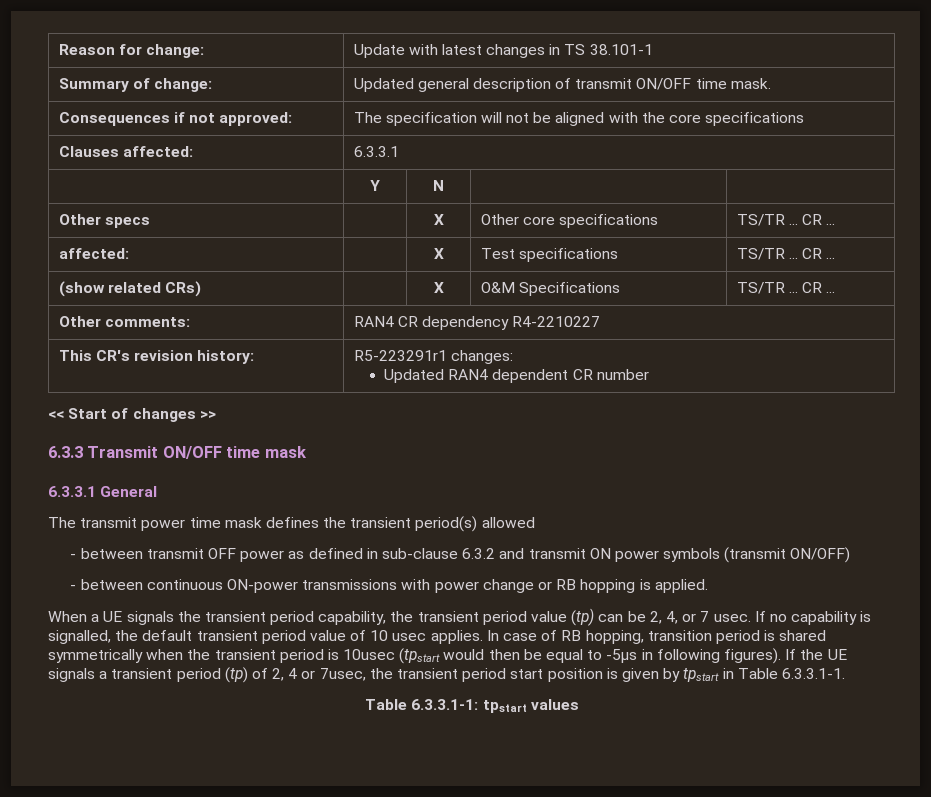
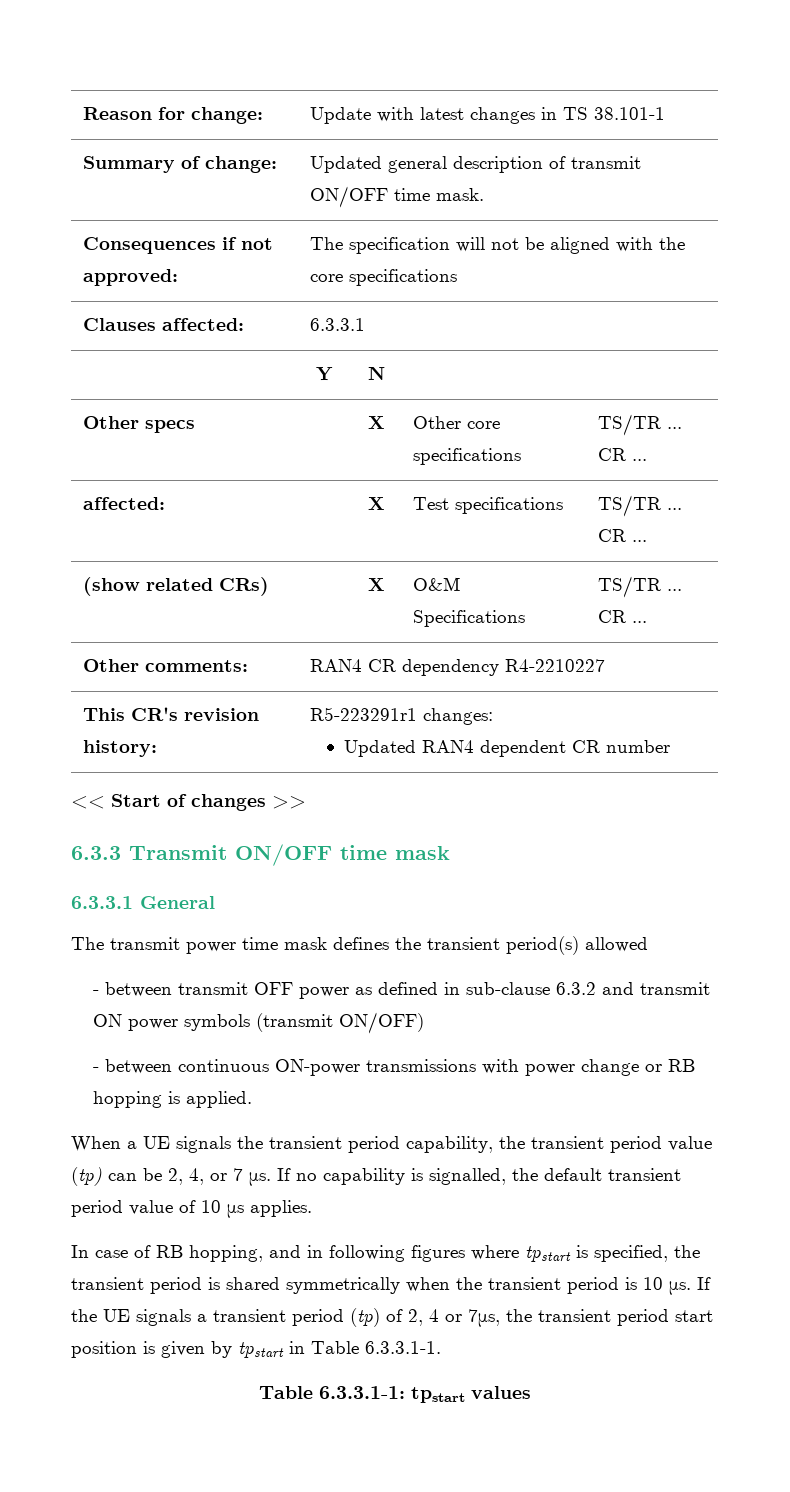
[713,614,751,622] usec. -> [249,1172,271,1186] μs.
[392,633,427,641] usec -> [227,1204,244,1218] μs
(483, 637) none -> (312, 1208) //
[647,630,712,641] transition -> [269,1245,700,1262] [71,1277,144,1290] and in following figures where tpstart is specified, the transient
[343,648,781,664] 10usec (tpstart would then be equal to -5μs in following figures). -> [643,1277,691,1295] 10 μs.
[319,668,366,681] 7usec, -> [468,1309,500,1327] 7μs,

